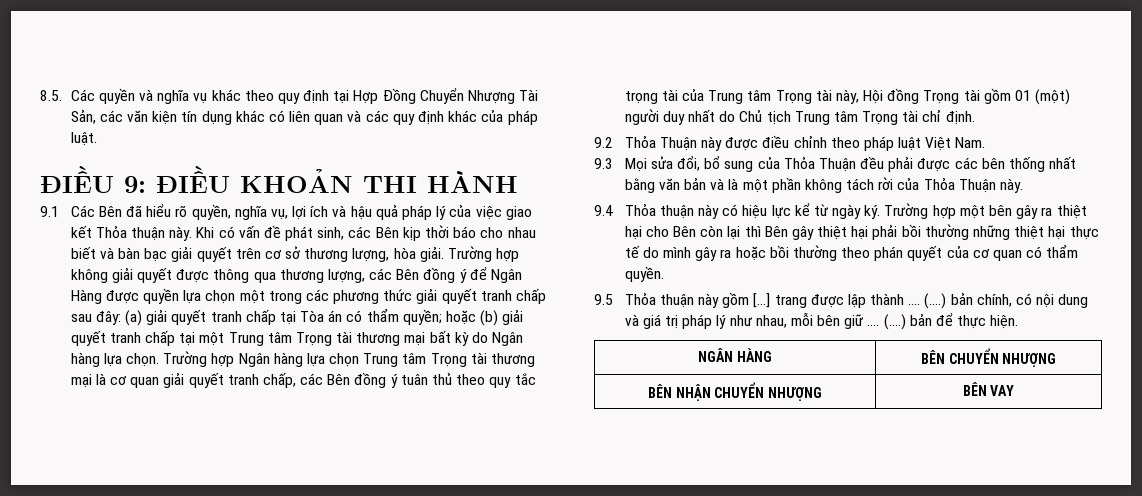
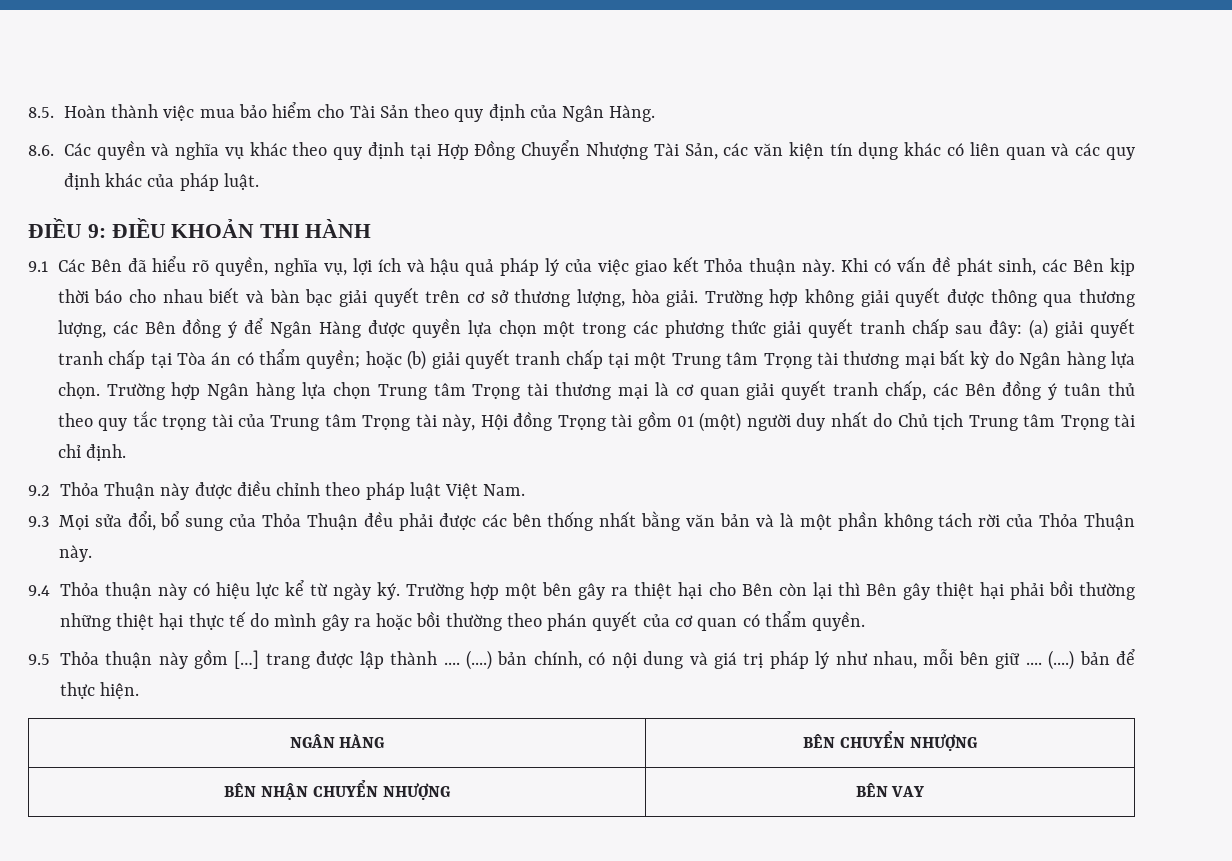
(62, 95) none -> [63,102,656,122] [28,145,54,156] Hoàn thành việc mua bảo hiểm cho Tài Sản theo quy định của Ngân Hàng. // 8.6.

